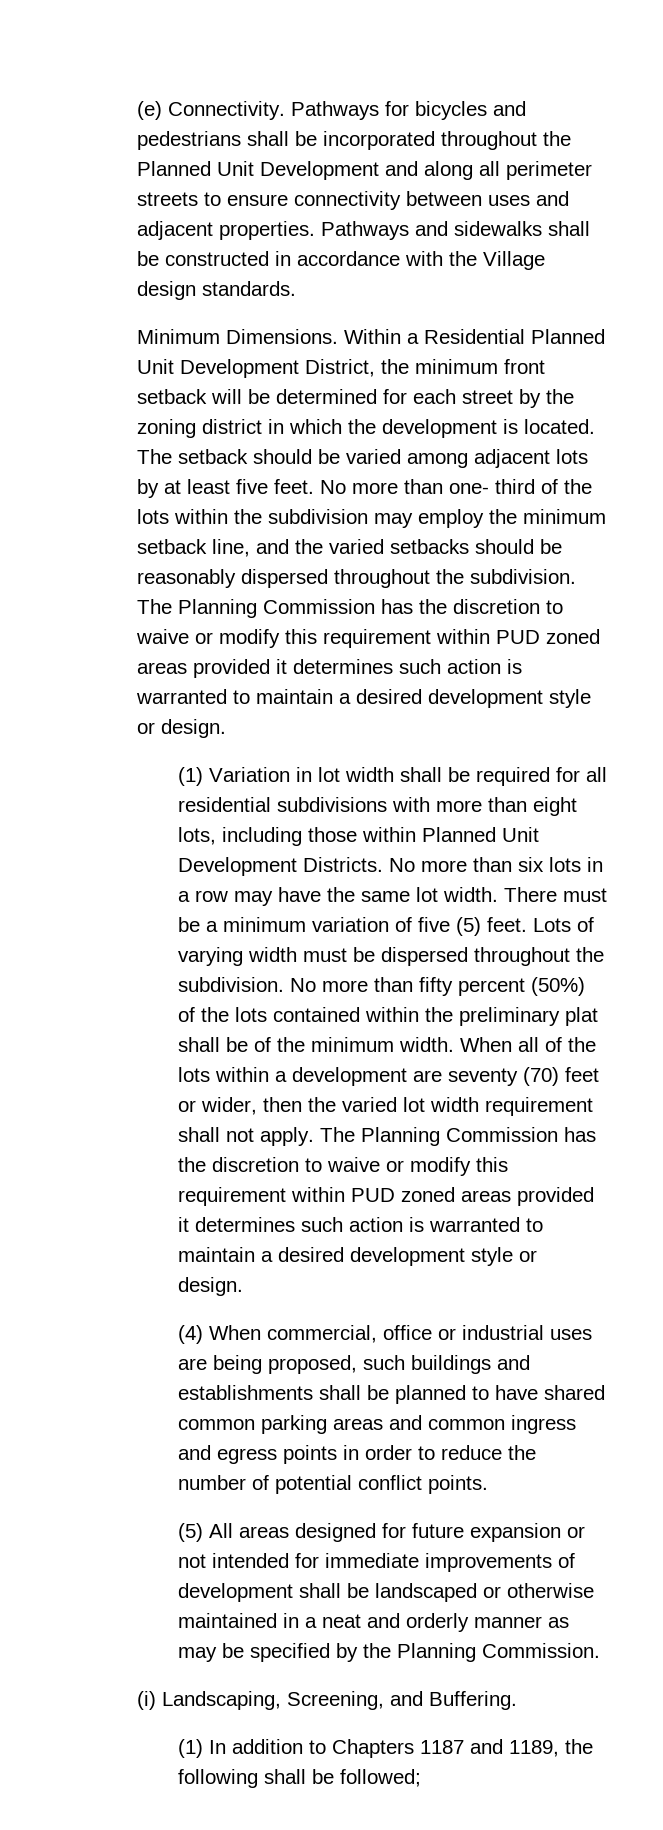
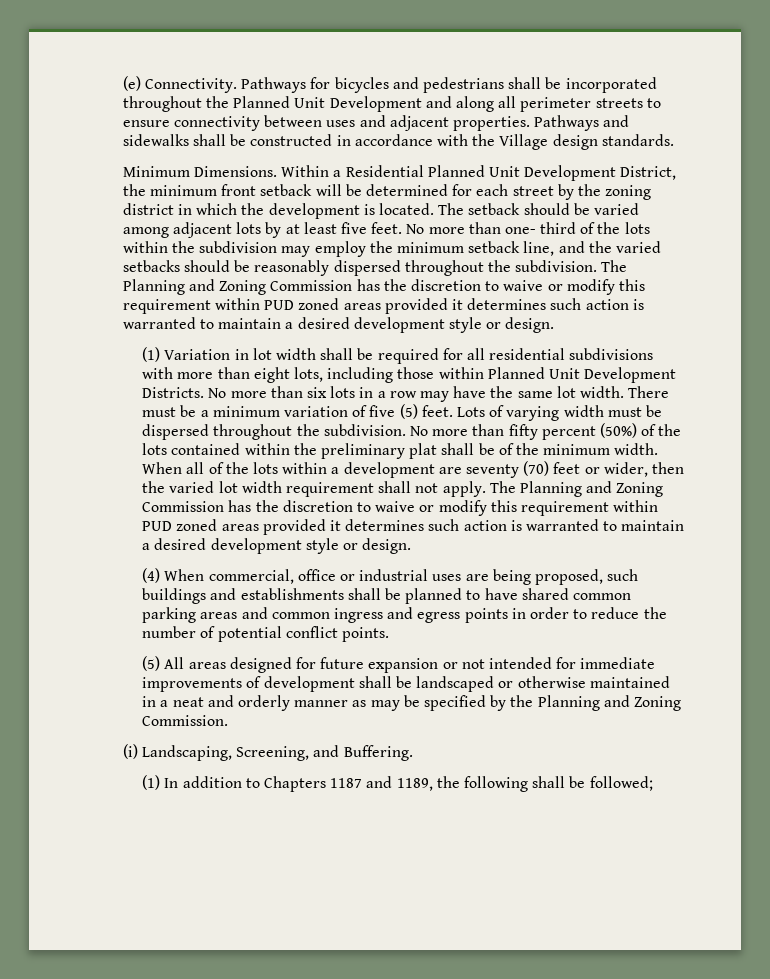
(258, 608) none -> [189,279,267,295] and Zoning
(440, 1136) none -> [586,481,664,497] and Zoning
(476, 1652) none -> [603,695,681,711] and Zoning

